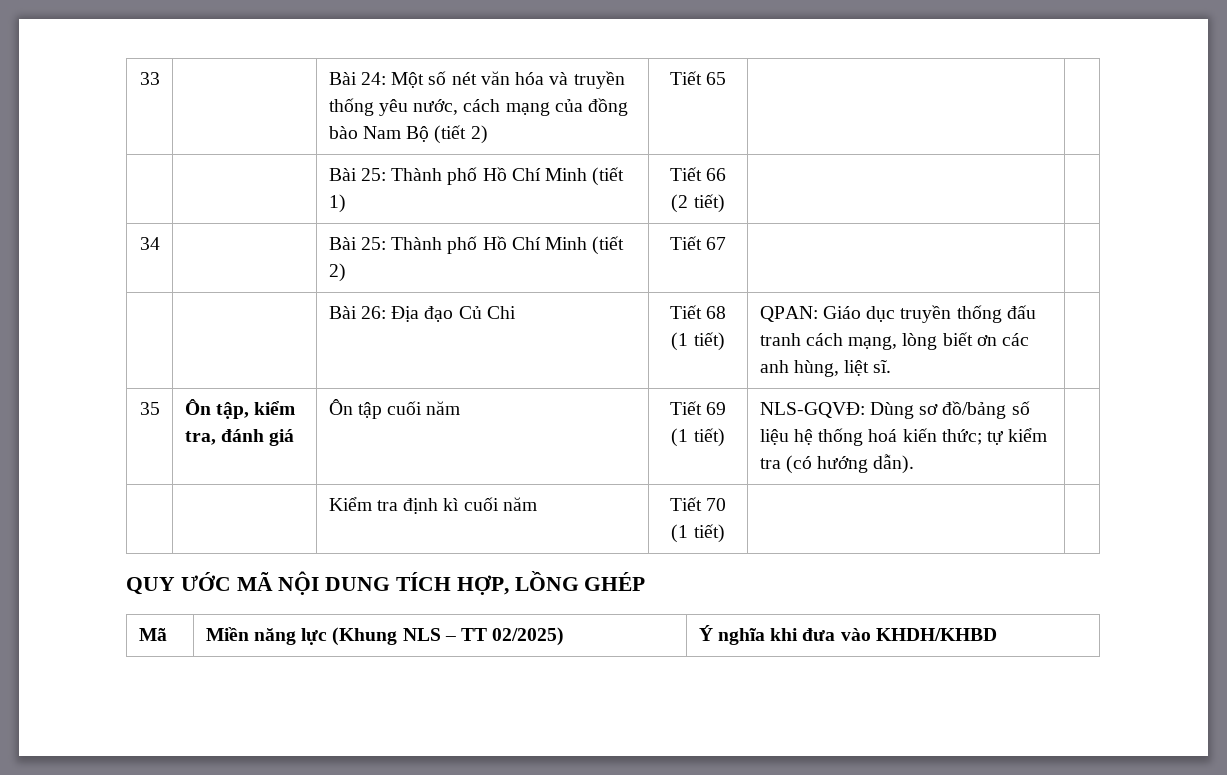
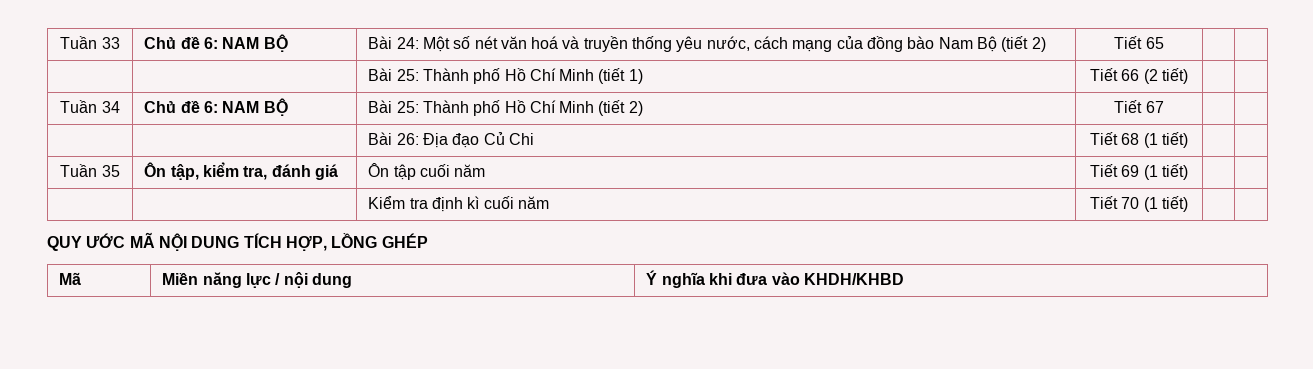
(139, 78) none -> [60,36,98,49] Tuần
(160, 78) none -> [144,34,288,52] Chủ đề 6: NAM BỘ
[515,72,545,85] hóa -> [531,36,559,49] hoá
(725, 203) none -> [60,100,98,113] Tuần
(160, 243) none -> [144,98,288,116] Chủ đề 6: NAM BỘ
[759,305,1036,323] [759,332,1030,350] [759,360,892,377] QPAN: Giáo dục truyền thống đấu tranh cách mạng, lòng biết ơn các anh hùng, liệt sĩ. | // -> [60,164,98,177] | // Tuần
[759,401,1030,419] [759,428,1048,446] [759,454,915,474] NLS-GQVĐ: Dùng sơ đồ/bảng số liệu hệ thống hoá kiến thức; tự kiểm tra (có hướng dẫn). -> (1188, 172) none
[332,627,565,646] (Khung NLS – TT 02/2025) -> [275,272,352,288] / nội dung

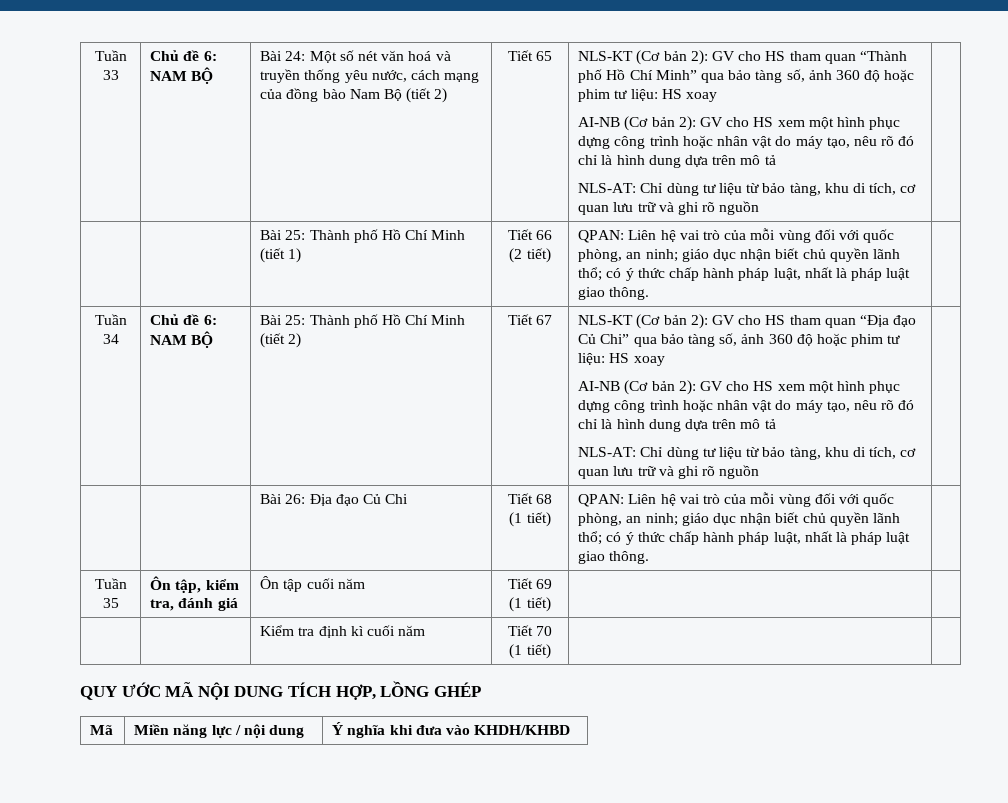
(1164, 43) none -> [578,50,907,65] [578,69,915,83] [578,89,717,102] [578,116,901,131] [578,135,915,149] [578,155,776,168] [578,183,917,196] [578,201,760,215] NLS-KT (Cơ bản 2): GV cho HS tham quan “Thành phố Hồ Chí Minh” qua bảo tàng số, ảnh 360 độ hoặc phim tư liệu: HS xoay // AI-NB (Cơ bản 2): GV cho HS xem một hình phục dựng công trình hoặc nhân vật do máy tạo, nêu rõ đó chỉ là hình dung dựa trên mô tả // NLS-AT: Chỉ dùng tư liệu từ bảo tàng, khu di tích, cơ quan lưu trữ và ghi rõ nguồn
(1188, 76) none -> [578,228,895,243] [578,248,900,262] [578,267,911,281] [578,287,650,300] QPAN: Liên hệ vai trò của mỗi vùng đối với quốc phòng, an ninh; giáo dục nhận biết chủ quyền lãnh thổ; có ý thức chấp hành pháp luật, nhất là pháp luật giao thông.
(1164, 107) none -> [578,314,917,329] [578,333,901,347] [578,353,665,366] [578,380,901,395] [578,399,915,413] [578,419,776,432] [578,447,917,460] [578,465,760,479] NLS-KT (Cơ bản 2): GV cho HS tham quan “Địa đạo Củ Chi” qua bảo tàng số, ảnh 360 độ hoặc phim tư liệu: HS xoay // AI-NB (Cơ bản 2): GV cho HS xem một hình phục dựng công trình hoặc nhân vật do máy tạo, nêu rõ đó chỉ là hình dung dựa trên mô tả // NLS-AT: Chỉ dùng tư liệu từ bảo tàng, khu di tích, cơ quan lưu trữ và ghi rõ nguồn
(1188, 140) none -> [578,492,895,507] [578,512,900,526] [578,531,911,545] [578,551,650,564] QPAN: Liên hệ vai trò của mỗi vùng đối với quốc phòng, an ninh; giáo dục nhận biết chủ quyền lãnh thổ; có ý thức chấp hành pháp luật, nhất là pháp luật giao thông.

